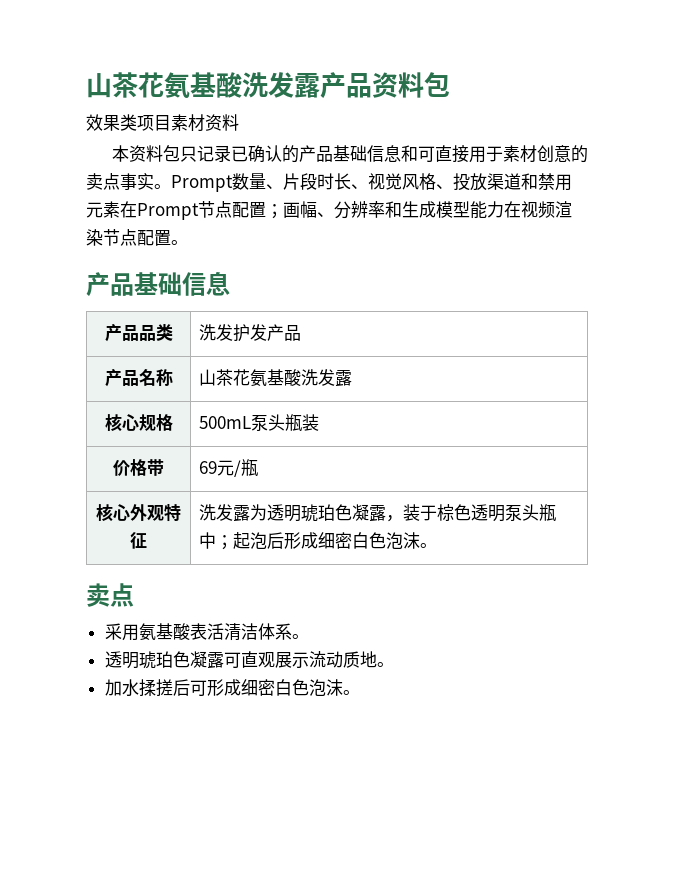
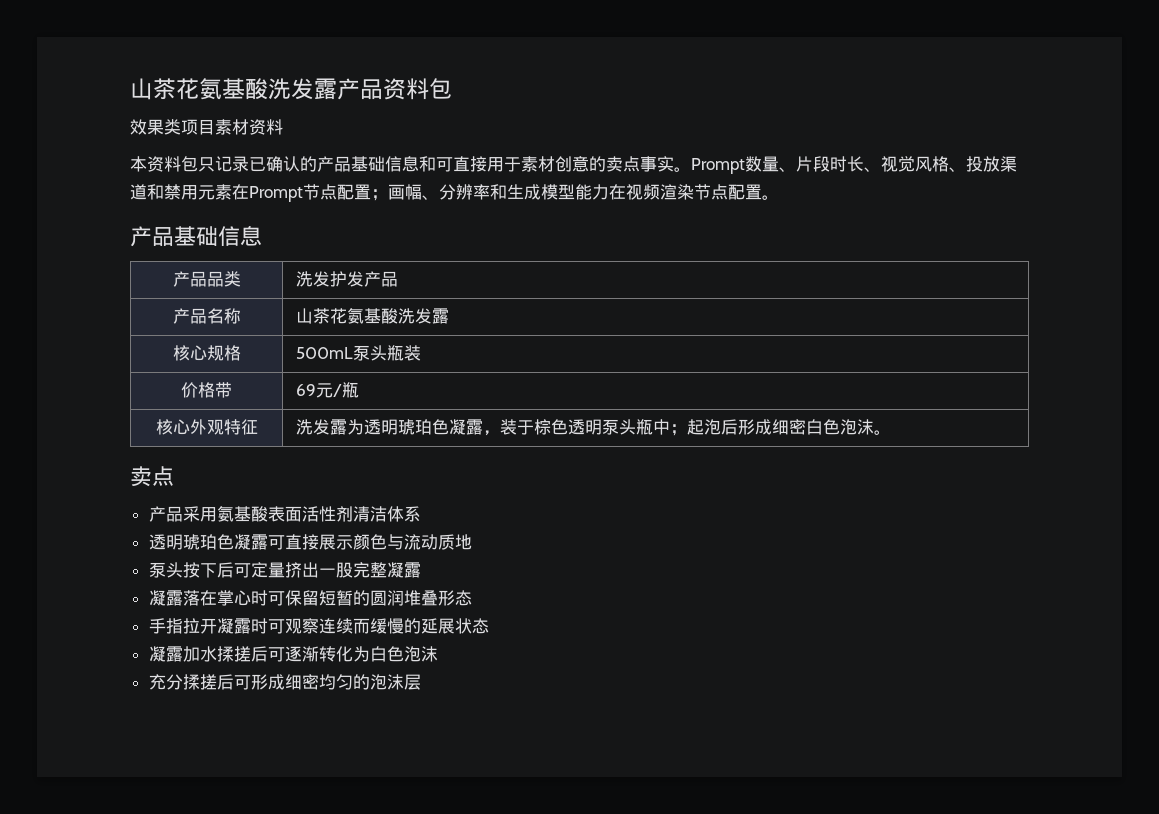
(134, 595) none -> [148,506,183,522] 产品
[206,623,224,640] 活 -> [284,506,353,522] 面活性剂
[291,634,309,639] 。 -> (421, 514) none
[257,652,309,668] 观展示 -> [301,534,404,550] 接展示颜色与
[376,662,394,667] [104,679,360,697] 。 // 加水揉搓后可形成细密白色泡沫。 -> [148,562,421,578] [148,590,472,606] [148,618,489,634] [148,646,438,662] [148,674,421,690] // 泵头按下后可定量挤出一股完整凝露 // 凝露落在掌心时可保留短暂的圆润堆叠形态 // 手指拉开凝露时可观察连续而缓慢的延展状态 // 凝露加水揉搓后可逐渐转化为白色泡沫 // 充分揉搓后可形成细密均匀的泡沫层

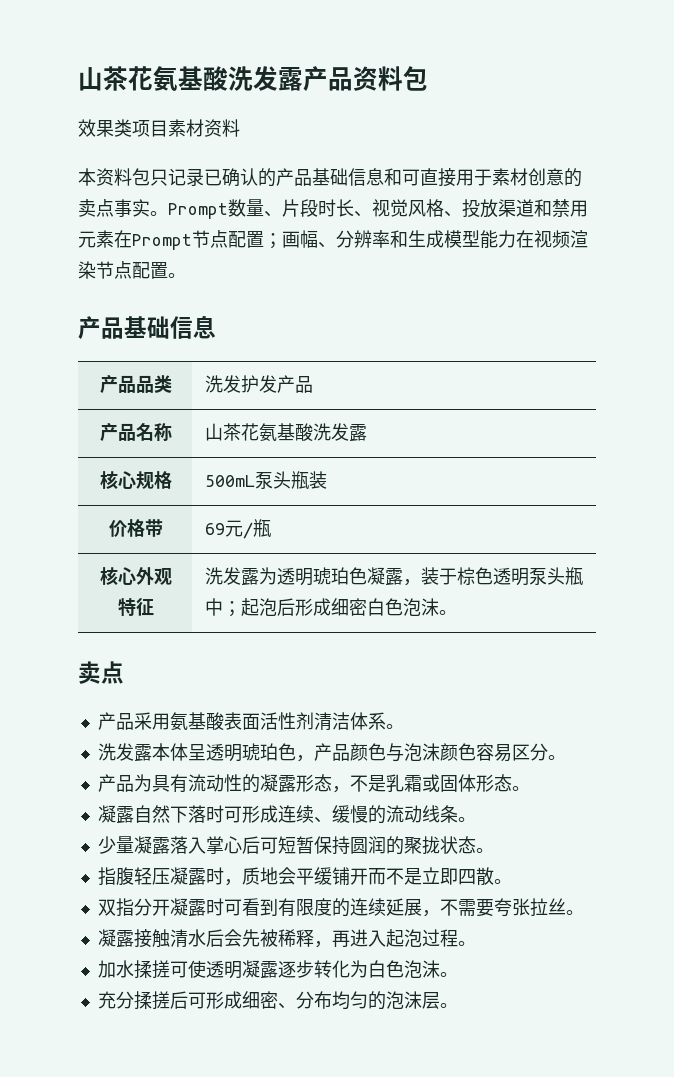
[148,534,472,550] [148,562,421,578] [148,590,472,606] [148,618,489,634] [148,646,319,662] // 透明琥珀色凝露可直接展示颜色与流动质地 // 泵头按下后可定量挤出一股完整凝露 // 凝露落在掌心时可保留短暂的圆润堆叠形态 // 手指拉开凝露时可观察连续而缓慢的延展状态 // 凝露加水揉搓后可逐渐 -> [385,724,404,729] [97,743,566,762] [97,774,530,793] [97,805,476,824] [97,836,494,855] [97,867,512,886] [97,898,584,917] [97,929,476,948] [97,960,314,979] 。 // 洗发露本体呈透明琥珀色，产品颜色与泡沫颜色容易区分。 // 产品为具有流动性的凝露形态，不是乳霜或固体形态。 // 凝露自然下落时可形成连续、缓慢的流动线条。 // 少量凝露落入掌心后可短暂保持圆润的聚拢状态。 // 指腹轻压凝露时，质地会平缓铺开而不是立即四散。 // 双指分开凝露时可看到有限度的连续延展，不需要夸张拉丝。 // 凝露接触清水后会先被稀释，再进入起泡过程。 // 加水揉搓可使透明凝露逐步
(438, 654) none -> [439,972,458,977] 。
(319, 682) none -> [277,991,332,1009] 、分布
(421, 682) none -> [439,1003,458,1008] 。

